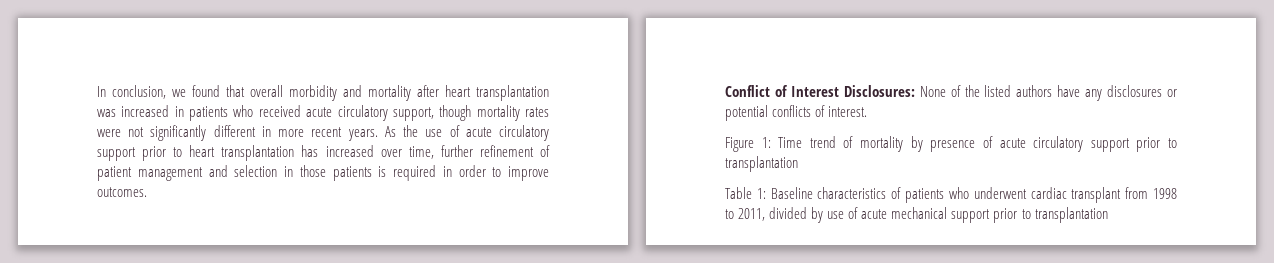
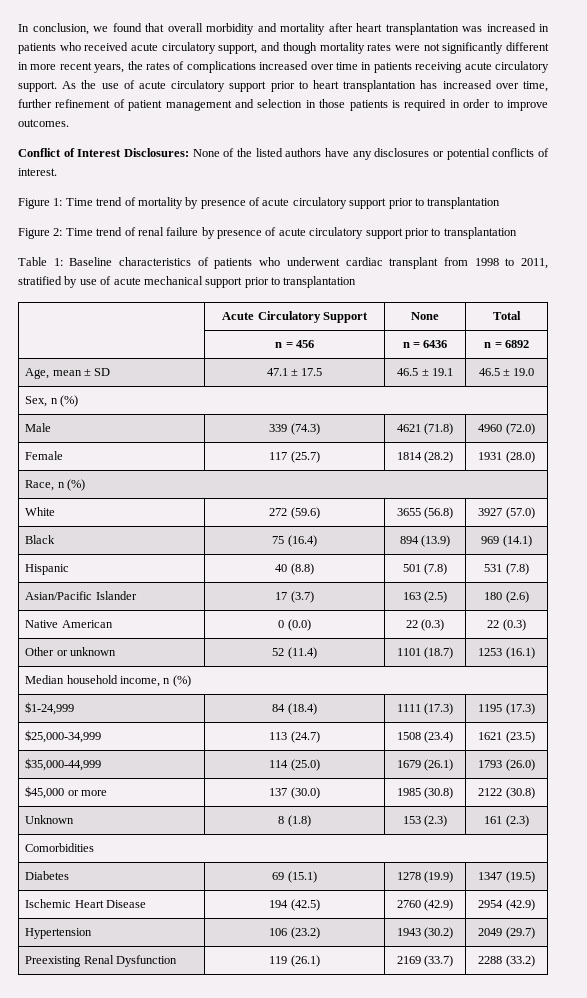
(434, 114) none -> [261,42,281,51] and
[347,129,378,141] years. -> [94,61,549,73] [18,81,57,92] years, the rates of complications increased over time in patients receiving acute circulatory support.
(798, 164) none -> [18,227,517,239] // Figure 2: Time trend of renal failure by presence of acute circulatory support prior to transplantation
[769,207,808,219] divided -> [18,276,62,285] stratified
(1108, 215) none -> [222,311,368,323] [411,312,439,320] [493,311,521,320] [275,340,314,348] [402,340,448,348] [484,340,529,348] [25,368,111,379] [266,368,323,376] [397,368,453,376] [478,368,535,376] [25,395,79,407] [25,423,52,432] [269,423,320,435] [396,423,454,435] [478,423,535,435] [25,451,64,460] [269,451,320,463] [396,451,454,463] [478,451,535,463] [25,479,86,491] [25,507,56,516] [269,507,320,519] [396,507,454,519] [478,507,535,519] [25,535,56,544] [272,535,317,547] [399,535,451,547] [481,535,532,547] [25,564,70,575] [275,563,314,575] [402,563,448,575] [484,563,529,575] [25,591,137,600] [275,591,314,603] [402,591,448,603] [484,591,529,603] [25,620,113,628] [278,619,311,631] [405,619,445,631] [487,619,526,631] [25,647,117,656] [272,647,317,659] [396,647,454,659] [478,647,535,659] [25,675,191,687] [25,702,75,715] [272,703,317,715] [396,703,454,715] [478,703,535,715] [25,730,102,743] [269,731,320,743] [396,731,454,743] [478,731,535,743] [25,758,102,771] [269,759,320,771] [396,759,454,771] [478,759,535,771] [25,786,108,799] [269,787,320,799] [396,787,454,799] [478,787,535,799] [25,815,75,824] [278,815,311,827] [402,815,448,827] [484,815,529,827] [25,843,95,852] [25,871,70,880] [272,871,317,883] [396,871,454,883] [478,871,535,883] [25,899,147,908] [269,899,320,911] [396,899,454,911] [478,899,535,911] [25,928,93,939] [269,927,320,939] [396,927,454,939] [478,927,535,939] [25,955,178,967] [269,955,320,967] [396,955,454,967] [478,955,535,967] // | Acute Circulatory Support | None | Total // | n = 456 | n = 6436 | n = 6892 // Age, mean ± SD | 47.1 ± 17.5 | 46.5 ± 19.1 | 46.5 ± 19.0 // Sex, n (%) // Male | 339 (74.3) | 4621 (71.8) | 4960 (72.0) // Female | 117 (25.7) | 1814 (28.2) | 1931 (28.0) // Race, n (%) // White | 272 (59.6) | 3655 (56.8) | 3927 (57.0) // Black | 75 (16.4) | 894 (13.9) | 969 (14.1) // Hispanic | 40 (8.8) | 501 (7.8) | 531 (7.8) // Asian/Pacific Islander | 17 (3.7) | 163 (2.5) | 180 (2.6) // Native American | 0 (0.0) | 22 (0.3) | 22 (0.3) // Other or unknown | 52 (11.4) | 1101 (18.7) | 1253 (16.1) // Median household income, n (%) // $1-24,999 | 84 (18.4) | 1111 (17.3) | 1195 (17.3) // $25,000-34,999 | 113 (24.7) | 1508 (23.4) | 1621 (23.5) // $35,000-44,999 | 114 (25.0) | 1679 (26.1) | 1793 (26.0) // $45,000 or more | 137 (30.0) | 1985 (30.8) | 2122 (30.8) // Unknown | 8 (1.8) | 153 (2.3) | 161 (2.3) // Comorbidities // Diabetes | 69 (15.1) | 1278 (19.9) | 1347 (19.5) // Ischemic Heart Disease | 194 (42.5) | 2760 (42.9) | 2954 (42.9) // Hypertension | 106 (23.2) | 1943 (30.2) | 2049 (29.7) // Preexisting Renal Dysfunction | 119 (26.1) | 2169 (33.7) | 2288 (33.2)

